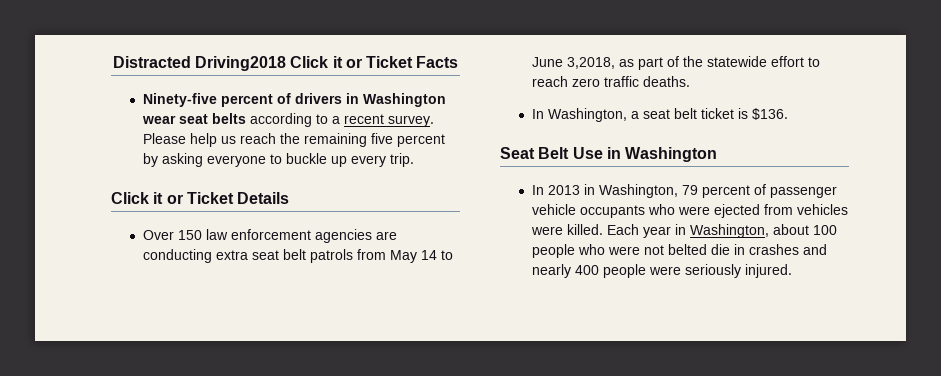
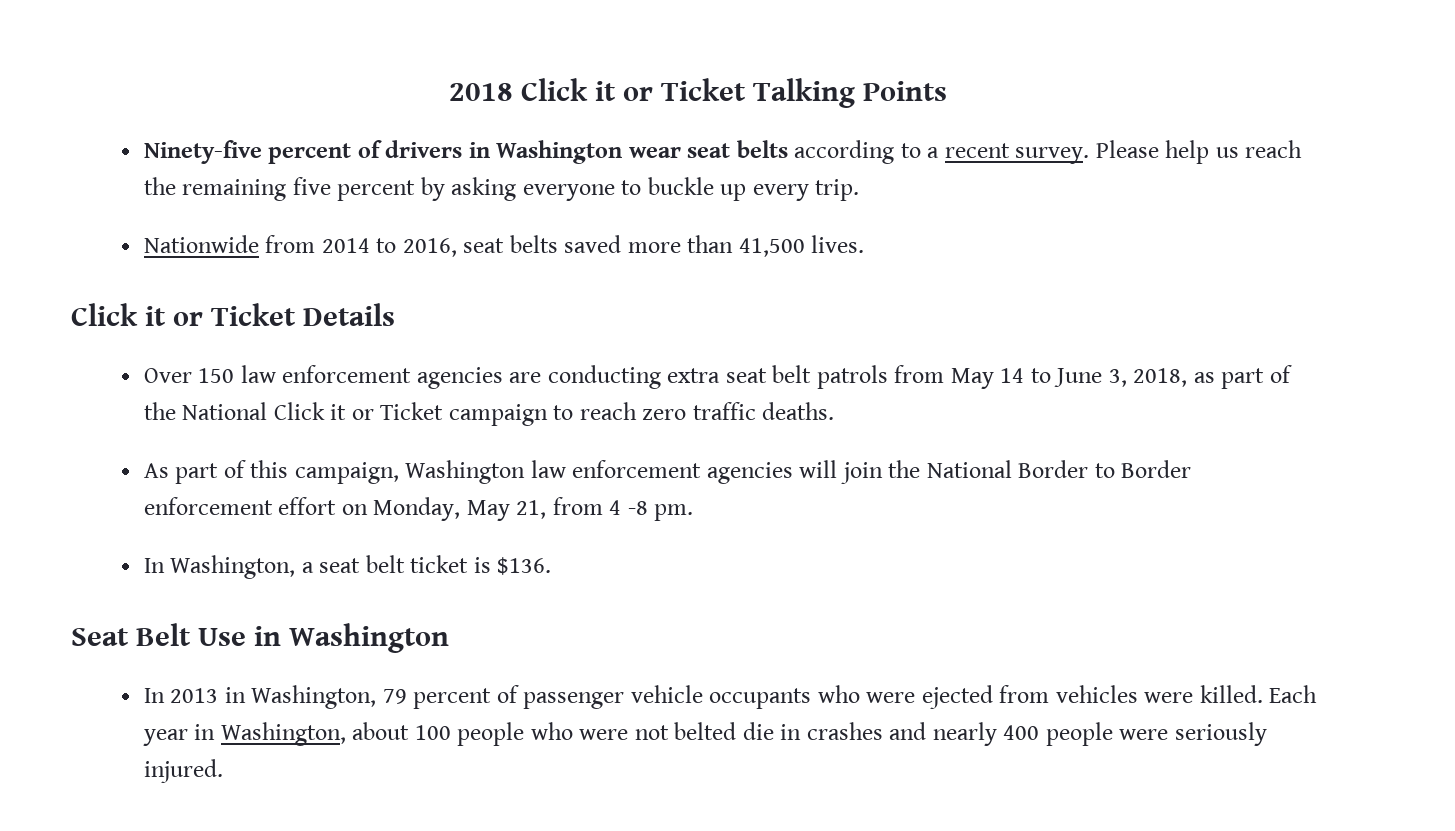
[112,56,459,71] Distracted Driving2018 Click it or Ticket Facts -> [448,78,948,108] 2018 Click it or Ticket Talking Points
(414, 160) none -> [143,235,865,257] // Nationwide from 2014 to 2016, seat belts saved more than 41,500 lives.
[566,57,615,69] 3,2018, -> [1108,368,1188,387] 3, 2018,
[706,56,804,67] statewide effort -> [182,402,548,426] National Click it or Ticket campaign
(690, 81) none -> [143,460,1192,484] [143,497,694,521] // As part of this campaign, Washington law enforcement agencies will join the National Border to Border enforcement effort on Monday, May 21, from 4 -8 pm.

